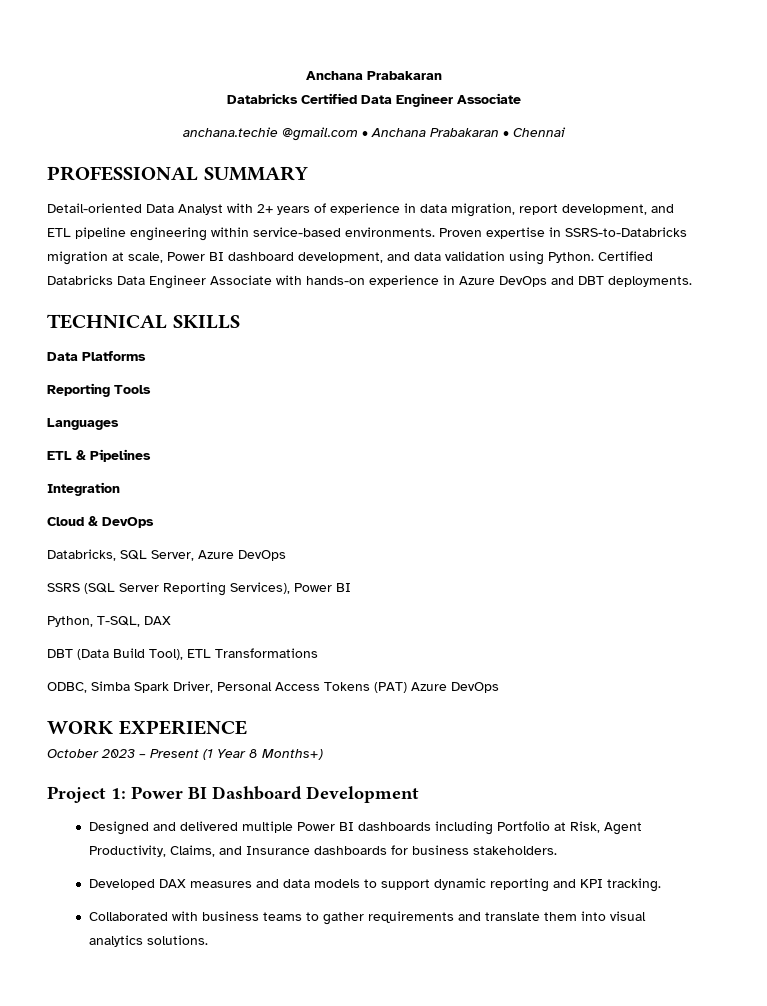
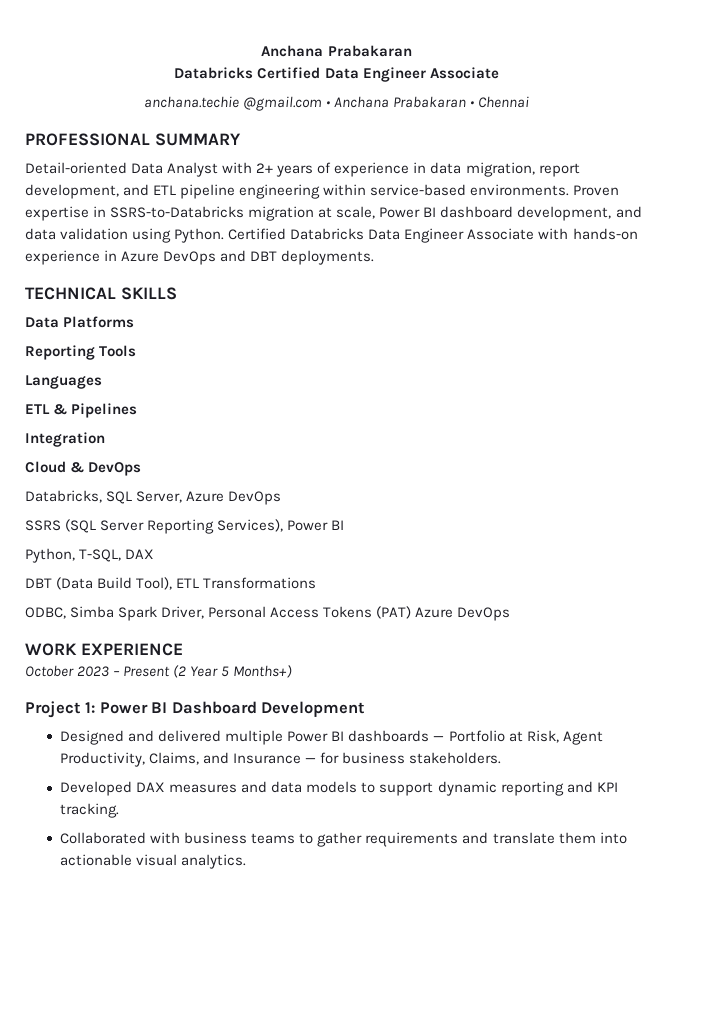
[203,749,258,760] (1 Year 8 -> [173,665,230,678] (2 Year 5
[434,821,493,835] including -> [433,736,445,741] —
[313,846,387,855] dashboards -> [305,758,317,763] —
[609,911,646,921] [88,935,208,947] visual analytics solutions. -> [60,854,247,869] actionable visual analytics.

